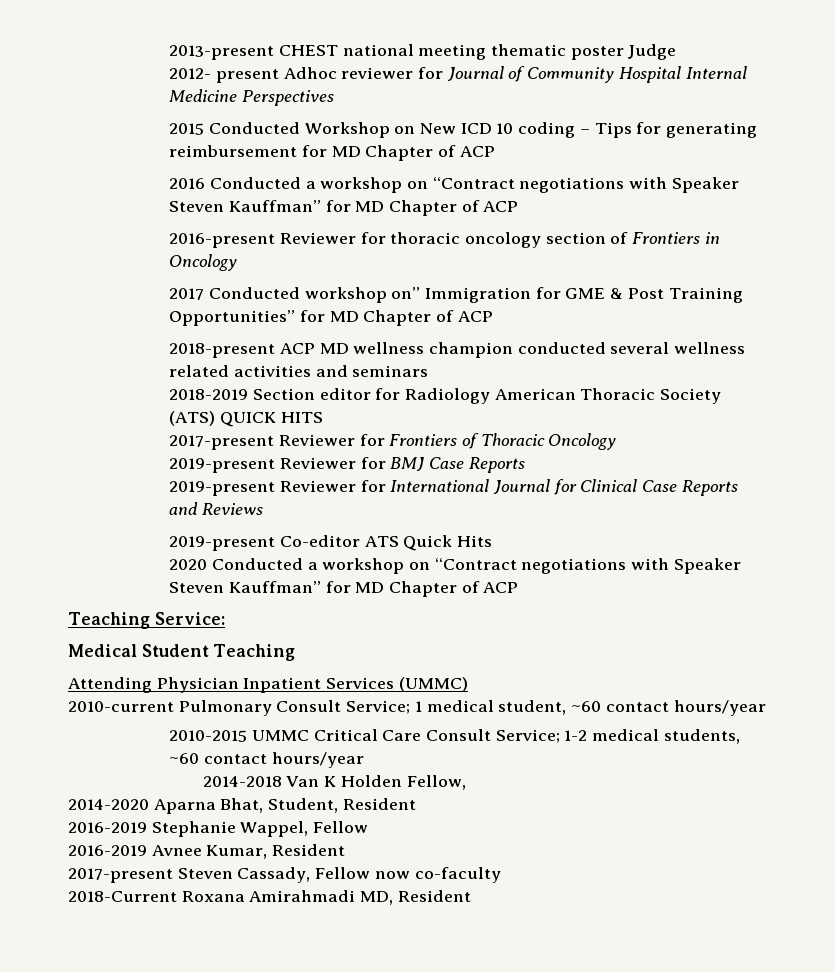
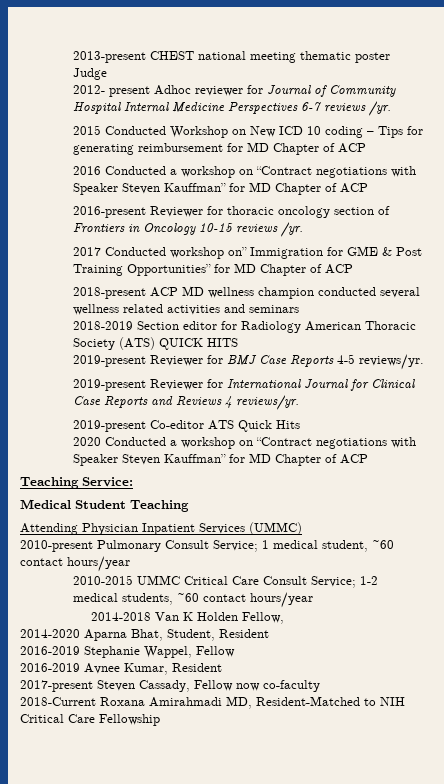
(334, 98) none -> [300,101,391,116] 6-7 reviews /yr.
(238, 262) none -> [198,222,303,237] 10-15 reviews /yr.
[169,433,617,450] // 2017-present Reviewer for Frontiers of Thoracic Oncology -> (238, 342) none
(525, 465) none -> [336,354,424,370] 4-5 reviews/yr.
(263, 509) none -> [224,395,299,410] 4 reviews/yr.
[68,701,174,712] 2010-current -> [20,540,93,552] 2010-present
[397,890,471,902] Resident -> [256,696,405,706] [20,714,160,726] Resident-Matched to NIH Critical Care Fellowship

